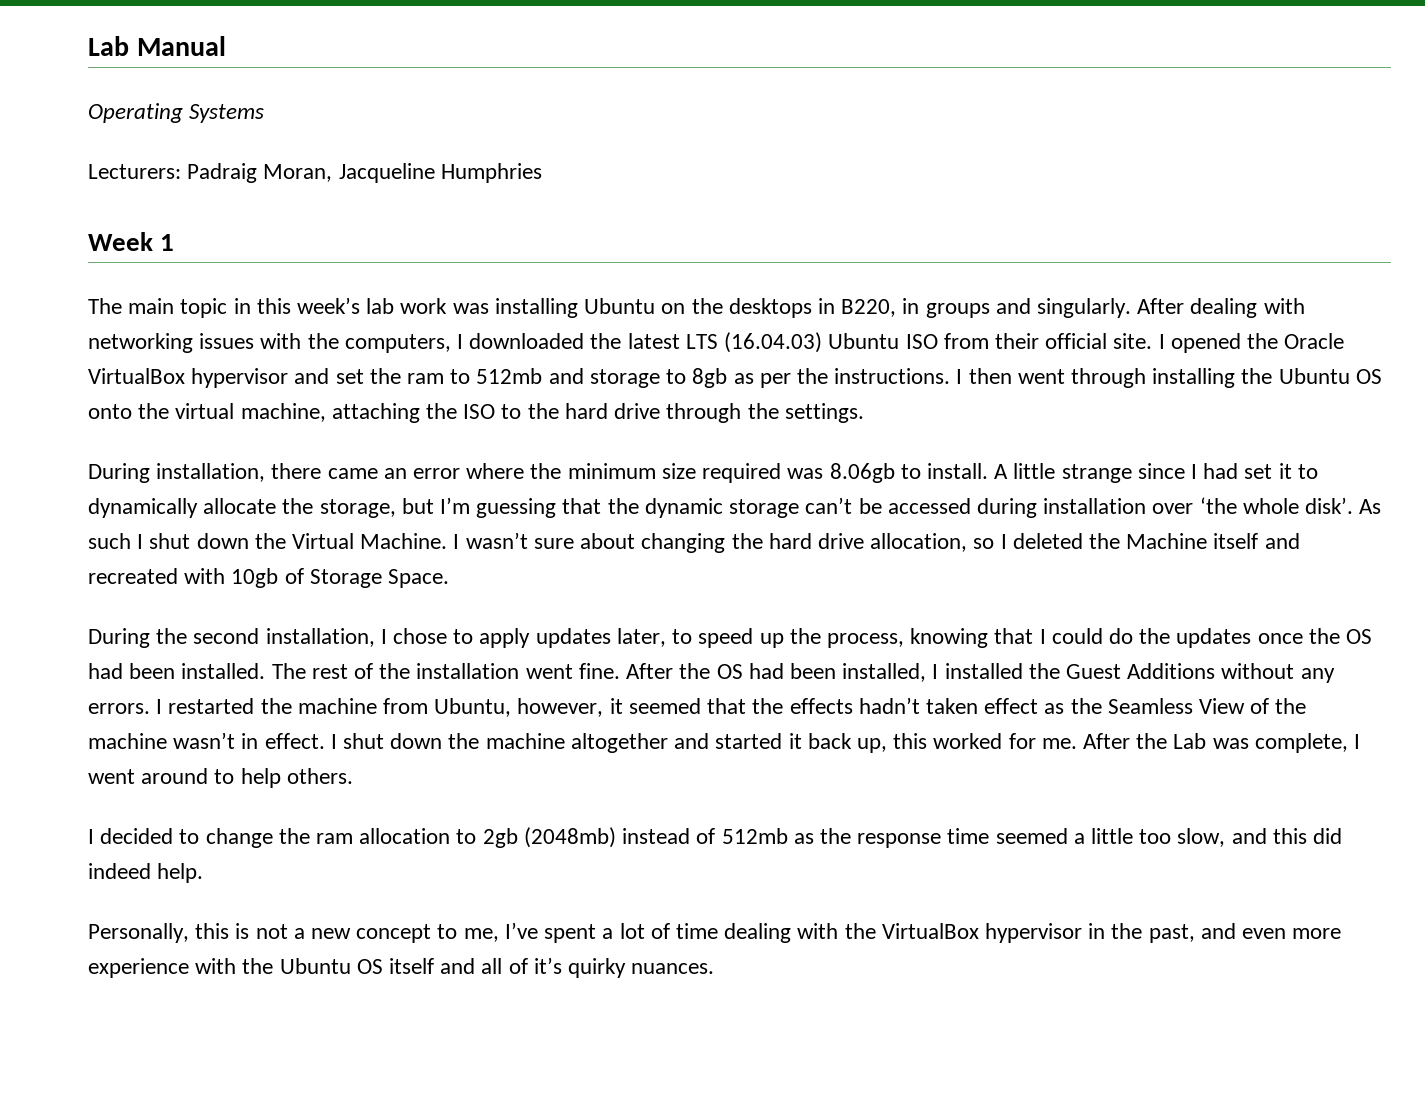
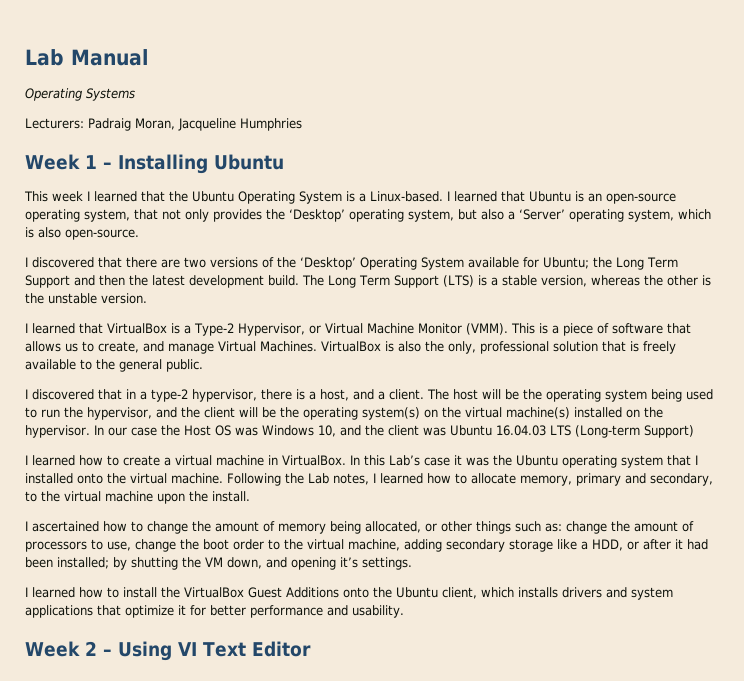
[88,297,1305,318] [88,332,1345,353] [88,368,1382,388] [88,403,864,423] [88,463,1318,483] [88,497,1382,518] [88,532,1300,553] [88,568,450,588] [88,628,1373,648] [88,663,1335,683] [88,697,1307,717] [88,732,1361,753] [88,768,353,788] [88,828,174,844] // The main topic in this week’s lab work was installing Ubuntu on the desktops in B220, in groups and singularly. After dealing with networking issues with the computers, I downloaded the latest LTS (16.04.03) Ubuntu ISO from their official site. I opened the Oracle VirtualBox hypervisor and set the ram to 512mb and storage to 8gb as per the instructions. I then went through installing the Ubuntu OS onto the virtual machine, attaching the ISO to the hard drive through the settings. // During installation, there came an error where the minimum size required was 8.06gb to install. A little strange since I had set it to dynamically allocate the storage, but I’m guessing that the dynamic storage can’t be accessed during installation over ‘the whole disk’. As such I shut down the Virtual Machine. I wasn’t sure about changing the hard drive allocation, so I deleted the Machine itself and recreated with 10gb of Storage Space. // During the second installation, I chose to apply updates later, to speed up the process, knowing that I could do the updates once the OS had been installed. The rest of the installation went fine. After the OS had been installed, I installed the Guest Additions without any errors. I restarted the machine from Ubuntu, however, it seemed that the effects hadn’t taken effect as the Seamless View of the machine wasn’t in effect. I shut down the machine altogether and started it back up, this worked for me. After the Lab was complete, I went around to help others. // I decided -> [103,154,284,174] [24,191,676,204] [25,209,711,222] [25,227,139,240] [25,257,678,270] [25,275,711,288] [25,293,147,304] [25,323,691,336] [25,341,676,354] [25,359,203,372] [25,389,713,402] [25,407,663,420] [25,425,694,438] [25,455,698,468] [25,473,713,486] [25,491,250,504] [25,521,127,532] – Installing Ubuntu // This week I learned that the Ubuntu Operating System is a Linux-based. I learned that Ubuntu is an open-source operating system, that not only provides the ‘Desktop’ operating system, but also a ‘Server’ operating system, which is also open-source. // I discovered that there are two versions of the ‘Desktop’ Operating System available for Ubuntu; the Long Term Support and then the latest development build. The Long Term Support (LTS) is a stable version, whereas the other is the unstable version. // I learned that VirtualBox is a Type-2 Hypervisor, or Virtual Machine Monitor (VMM). This is a piece of software that allows us to create, and manage Virtual Machines. VirtualBox is also the only, professional solution that is freely available to the general public. // I discovered that in a type-2 hypervisor, there is a host, and a client. The host will be the operating system being used to run the hypervisor, and the client will be the operating system(s) on the virtual machine(s) installed on the hypervisor. In our case the Host OS was Windows 10, and the client was Ubuntu 16.04.03 LTS (Long-term Support) // I learned how to create a virtual machine in VirtualBox. In this Lab’s case it was the Ubuntu operating system that I installed onto the virtual machine. Following the Lab notes, I learned how to allocate memory, primary and secondary, to the virtual machine upon the install. // I ascertained how
[316,827,1343,848] [88,863,204,883] [88,922,1342,943] [88,957,715,978] ram allocation to 2gb (2048mb) instead of 512mb as the response time seemed a little too slow, and this did indeed help. // Personally, this is not a new concept to me, I’ve spent a lot of time dealing with the VirtualBox hypervisor in the past, and even more experience with the Ubuntu OS itself and all of it’s quirky nuances. -> [215,521,694,534] [25,539,708,552] [25,557,412,570] [25,587,673,600] [25,605,404,618] [25,641,311,661] amount of memory being allocated, or other things such as: change the amount of processors to use, change the boot order to the virtual machine, adding secondary storage like a HDD, or after it had been installed; by shutting the VM down, and opening it’s settings. // I learned how to install the VirtualBox Guest Additions onto the Ubuntu client, which installs drivers and system applications that optimize it for better performance and usability. // Week 2 – Using VI Text Editor

